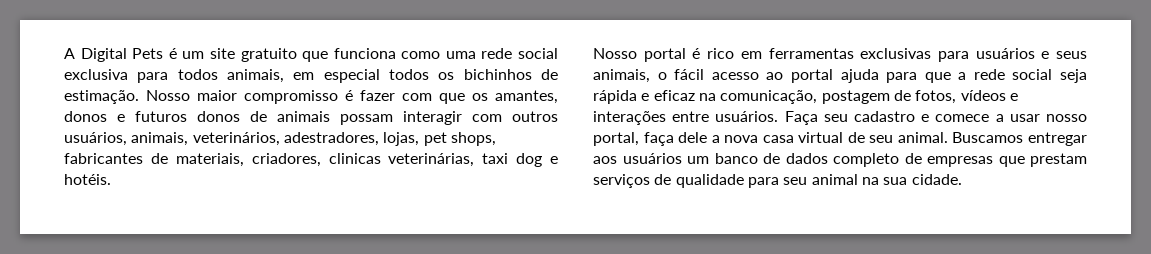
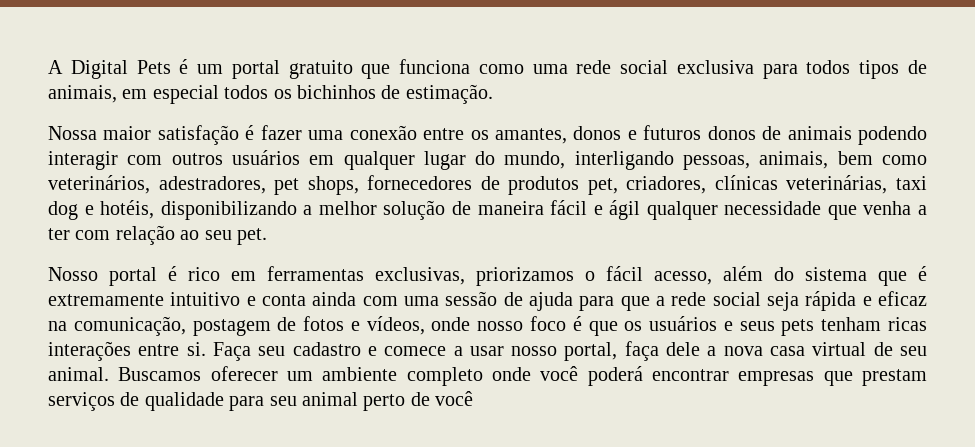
[209,48,235,59] site -> [231,60,280,79] portal
(218, 74) none -> [859,60,927,79] tipos de
[146,90,465,104] Nosso maior compromisso é fazer com que -> [48,125,465,145] // Nossa maior satisfação é fazer uma conexão entre
[340,114,393,125] possam -> [858,126,927,145] podendo
[64,132,189,146] usuários, animais, -> [231,150,927,170] usuários em qualquer lugar do mundo, interligando pessoas, animais, bem como
[383,132,420,146] lojas, -> (266, 185) none
[64,153,558,167] [64,174,111,185] fabricantes de materiais, criadores, clinicas veterinárias, taxi dog e hotéis. -> [367,175,927,195] [48,200,927,220] [48,225,267,245] fornecedores de produtos pet, criadores, clínicas veterinárias, taxi dog e hotéis, disponibilizando a melhor solução de maneira fácil e ágil qualquer necessidade que venha a ter com relação ao seu pet.
[860,48,1087,62] [593,69,833,83] exclusivas para usuários e seus animais, o fácil acesso ao portal -> [375,266,927,286] [48,291,523,306] exclusivas, priorizamos o fácil acesso, além do sistema que é extremamente intuitivo e conta ainda com uma sessão de
[915,90,1018,104] fotos, vídeos e -> [303,316,928,336] fotos e vídeos, onde nosso foco é que os usuários e seus pets tenham ricas
[715,111,779,122] usuários. -> [186,342,206,356] si.
[1028,132,1087,146] [593,153,922,167] entregar aos usuários um banco de dados completo de -> [210,366,729,386] oferecer um ambiente completo onde você poderá encontrar
[861,174,962,185] na sua cidade. -> [363,391,474,411] perto de você

